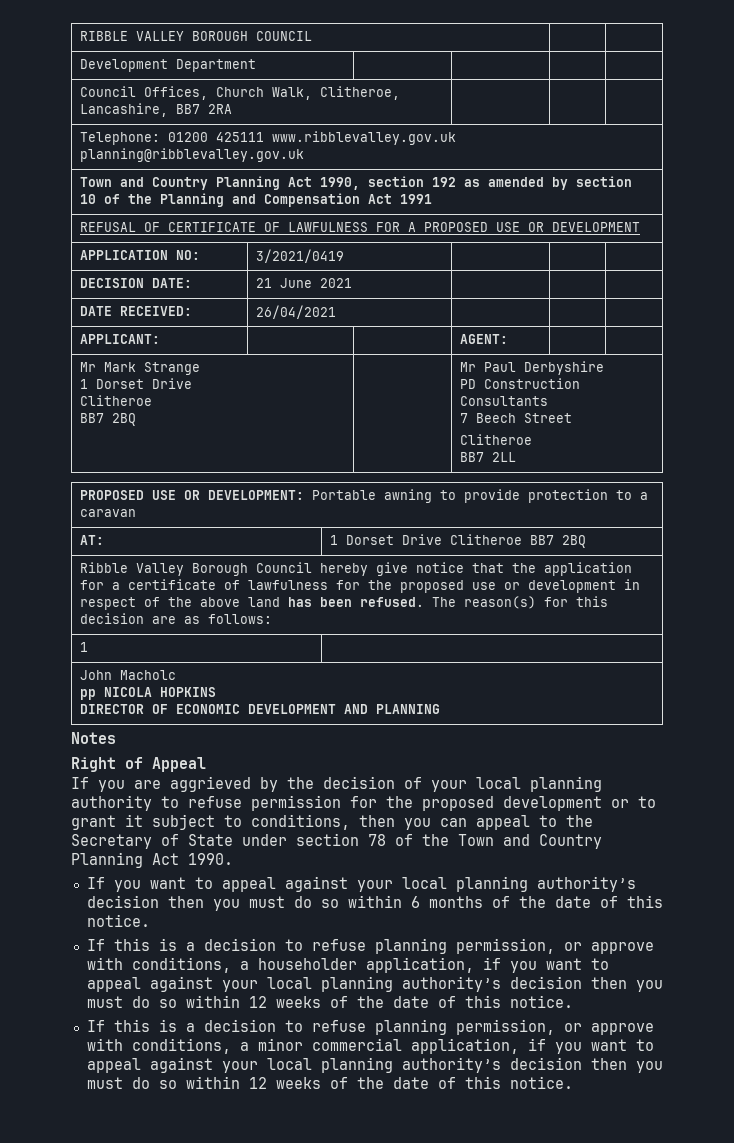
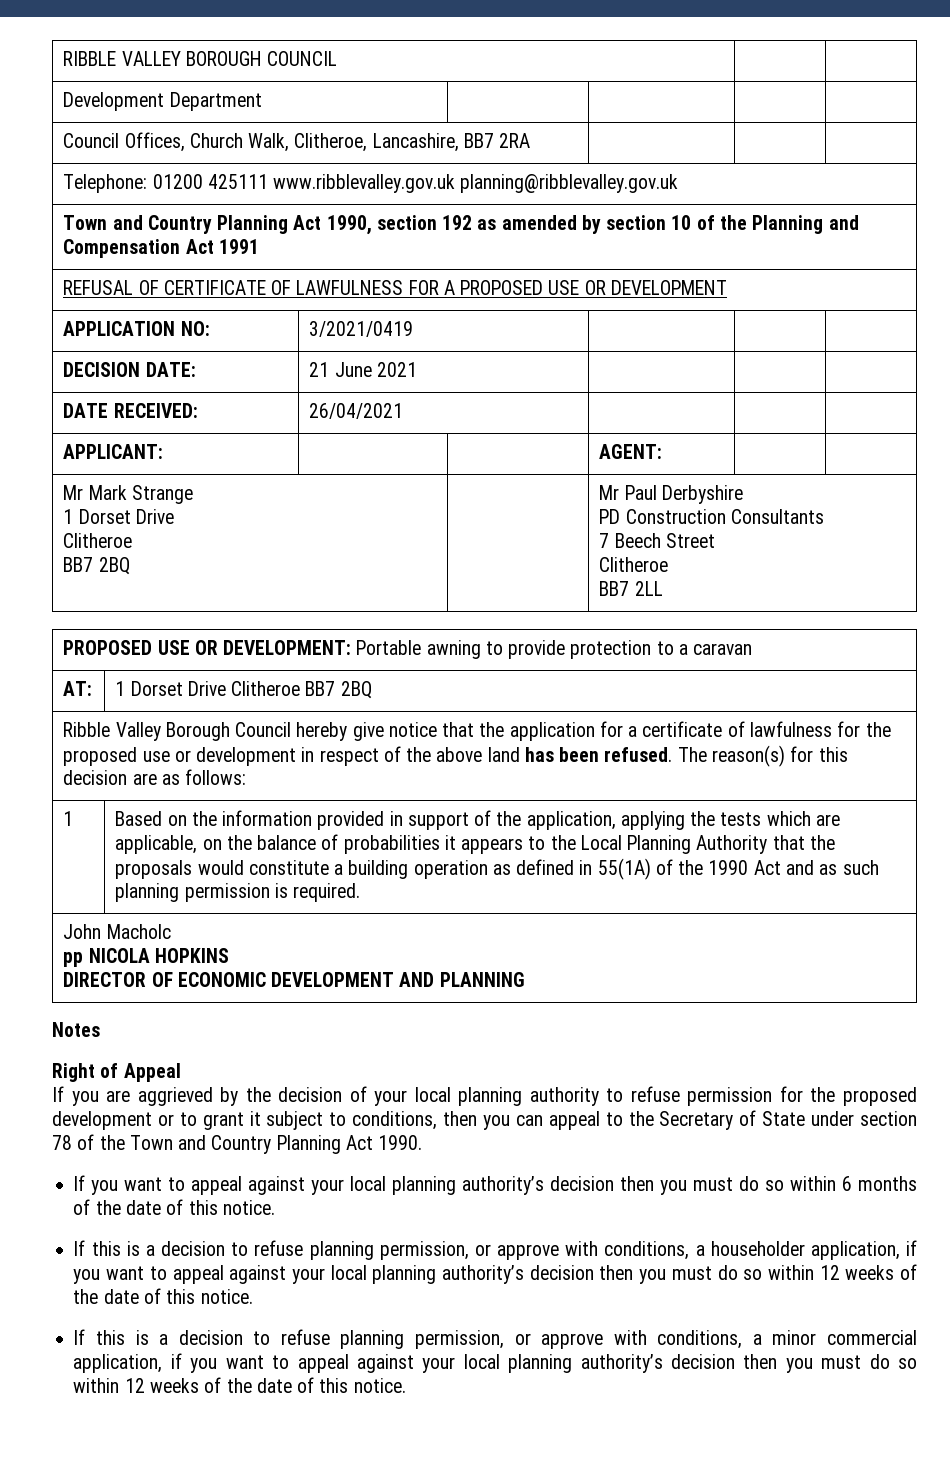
(88, 647) none -> [115,810,841,830] [115,834,836,854] [115,858,879,880] [115,883,361,902] Based on the information provided in support of the application, applying the tests which are applicable, on the balance of probabilities it appears to the Local Planning Authority that the proposals would constitute a building operation as defined in 55(1A) of the 1990 Act and as such planning permission is required.

